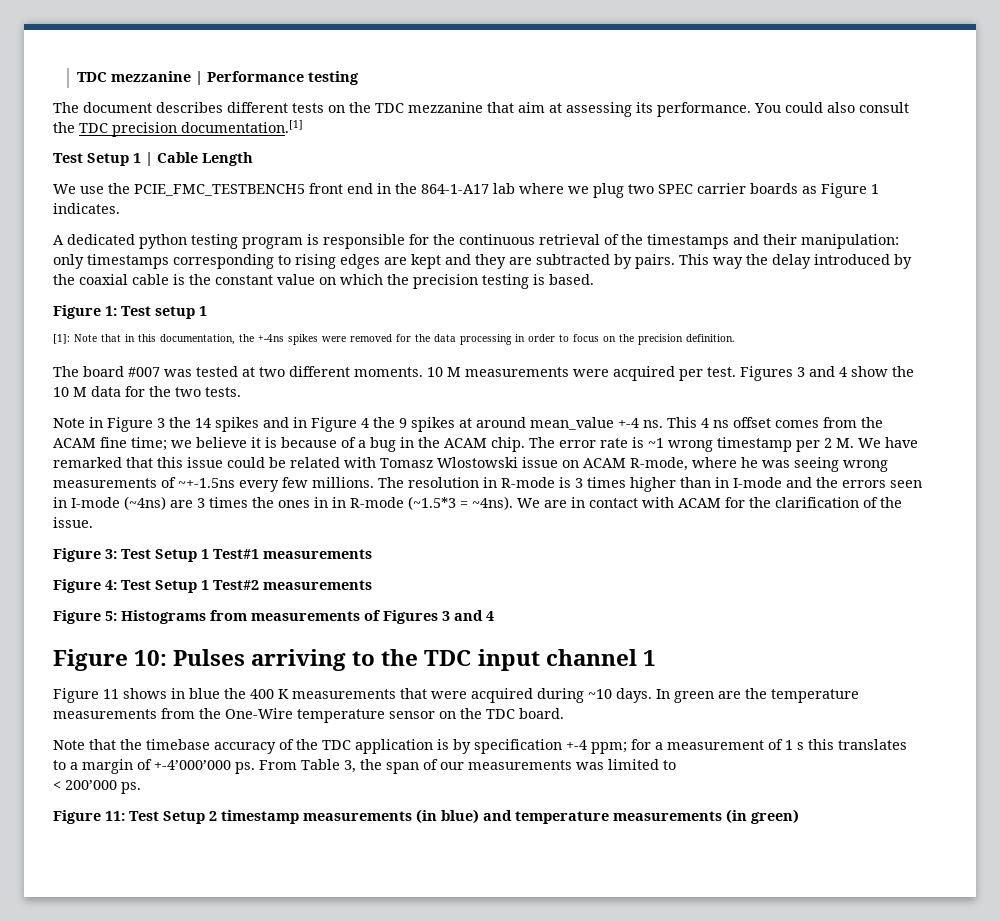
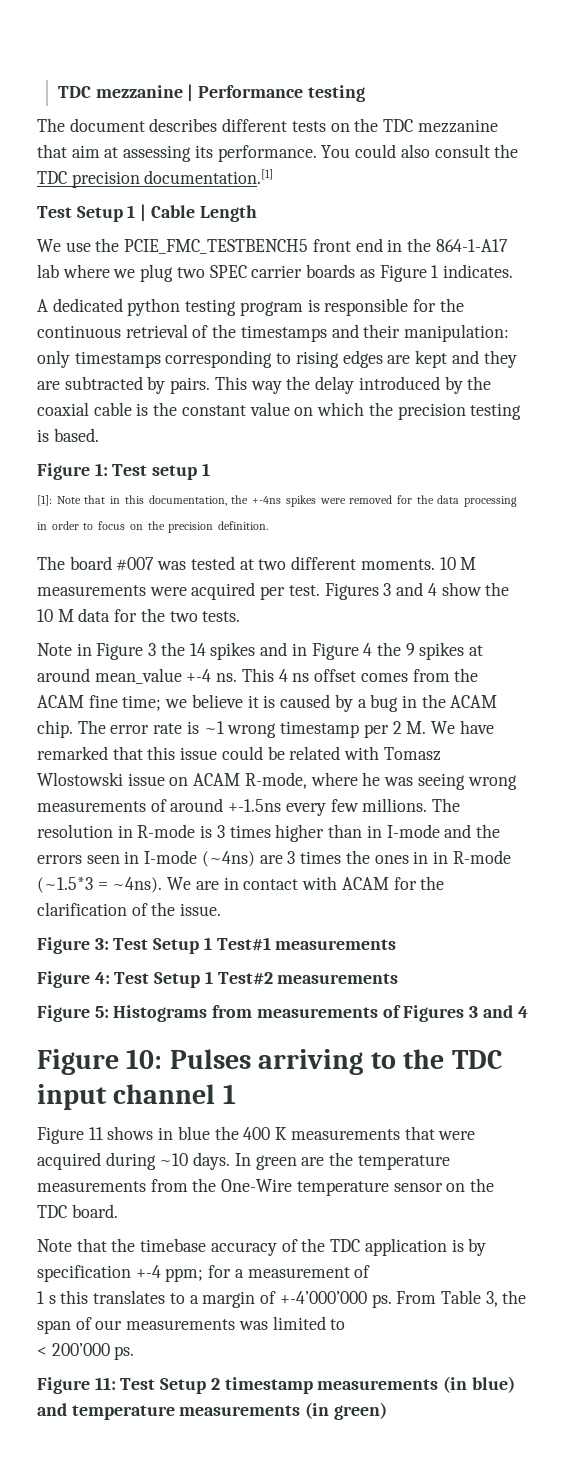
[281,437,356,448] because of -> [280,694,353,712] caused by
[178,478,235,488] ~+-1.5ns -> [170,798,282,812] around +-1.5ns
(783, 744) none -> (371, 1271) //

